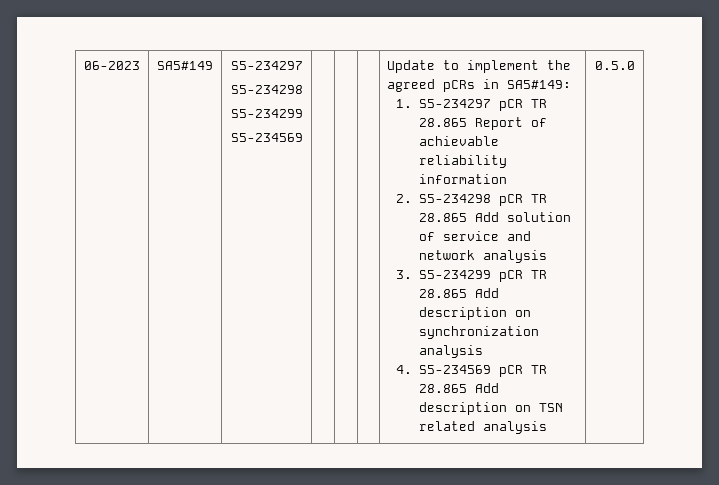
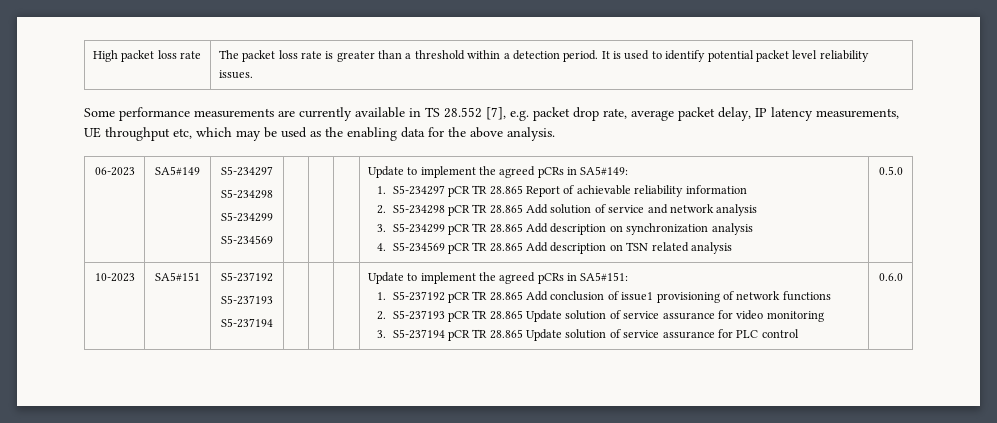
(84, 65) none -> [92,50,201,62] [218,50,869,62] [218,70,253,79] [84,107,899,121] [84,127,555,141] High packet loss rate | The packet loss rate is greater than a threshold within a detection period. It is used to identify potential packet level reliability issues. // Some performance measurements are currently available in TS 28.552 [7], e.g. packet drop rate, average packet delay, IP latency measurements, UE throughput etc, which may be used as the enabling data for the above analysis. //
(635, 65) none -> [94,273,135,282] [155,272,200,281] [221,272,273,282] [221,295,273,305] [221,318,273,328] [367,272,629,284] [377,291,831,303] [377,310,824,322] [377,329,799,341] [878,273,903,281] // 10-2023 | SA5#151 | S5-237192 // S5-237193 // S5-237194 | | | | Update to implement the agreed pCRs in SA5#151: // 1. S5-237192 pCR TR 28.865 Add conclusion of issue1 provisioning of network functions // 2. S5-237193 pCR TR 28.865 Update solution of service assurance for video monitoring // 3. S5-237194 pCR TR 28.865 Update solution of service assurance for PLC control | 0.6.0

